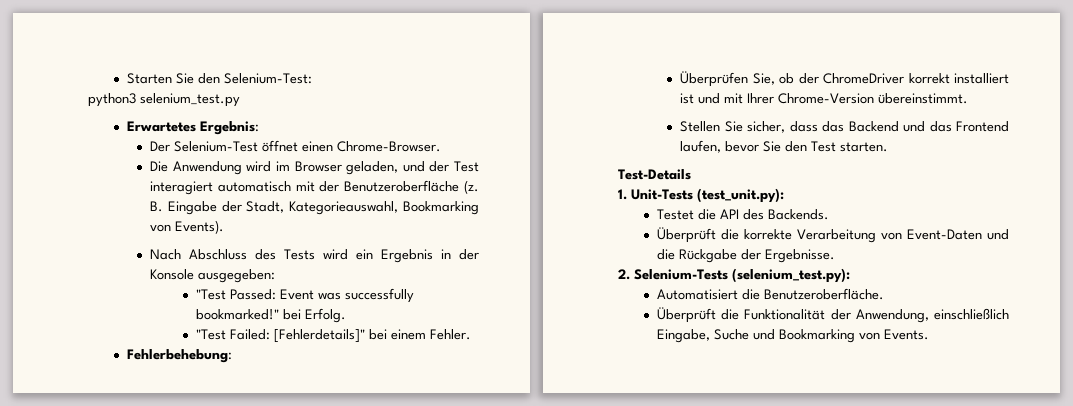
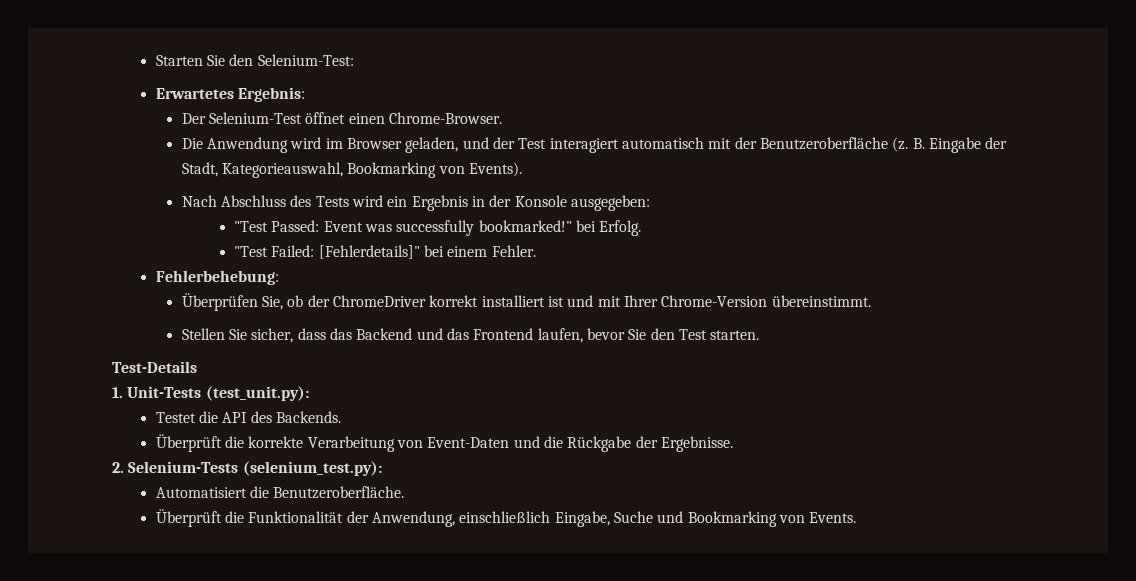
[88,93,240,107] // python3 selenium_test.py -> (354, 60) none

